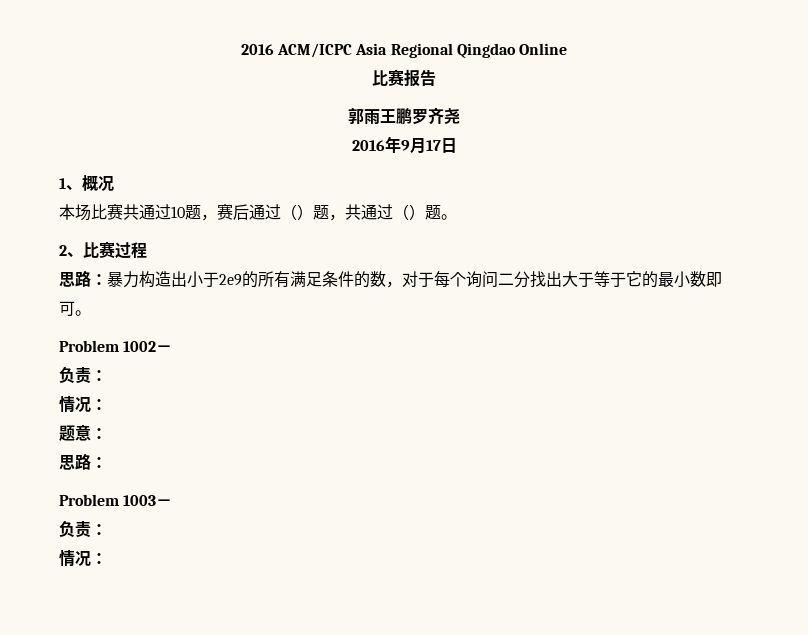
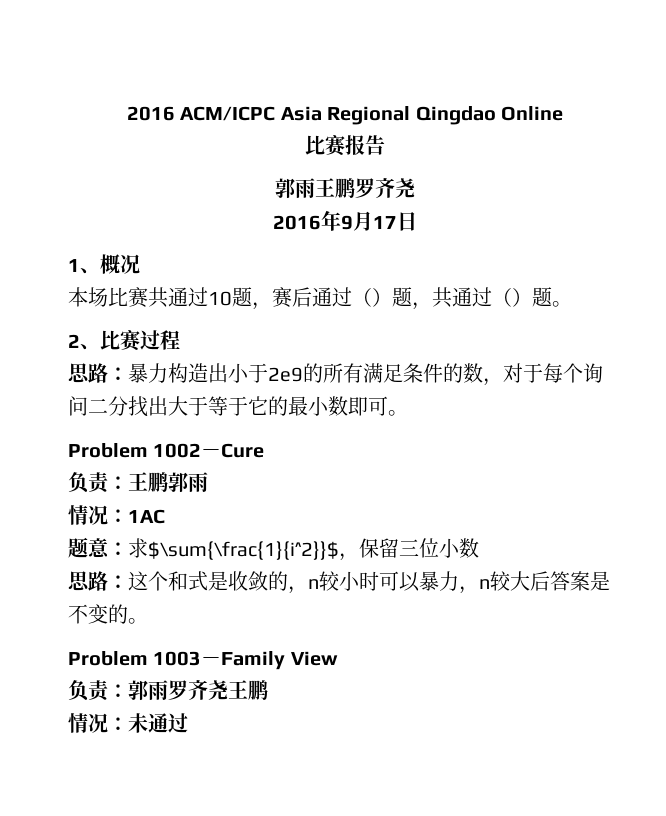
[59,366,107,384] [59,395,107,413] // 负责： // 情况： -> [221,443,265,458] [68,472,208,494] [68,505,165,525] Cure // 负责：王鹏郭雨 // 情况：1AC
[59,453,107,470] // 思路： -> [128,538,479,561] [68,571,610,594] [68,604,148,624] 求$\sum{\frac{1}{i^2}}$，保留三位小数 // 思路：这个和式是收敛的，n较小时可以暴力，n较大后答案是不变的。
[59,520,107,538] [59,549,107,567] // 负责： // 情况： -> [221,651,338,670] [68,680,268,702] [68,713,188,733] Family View // 负责：郭雨罗齐尧王鹏 // 情况：未通过

